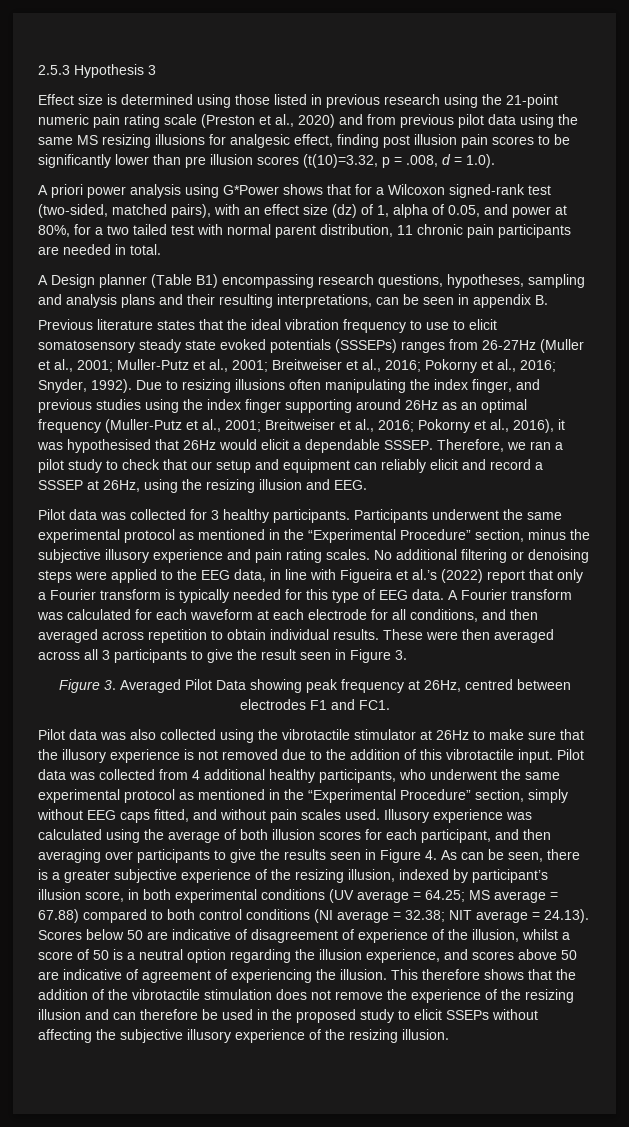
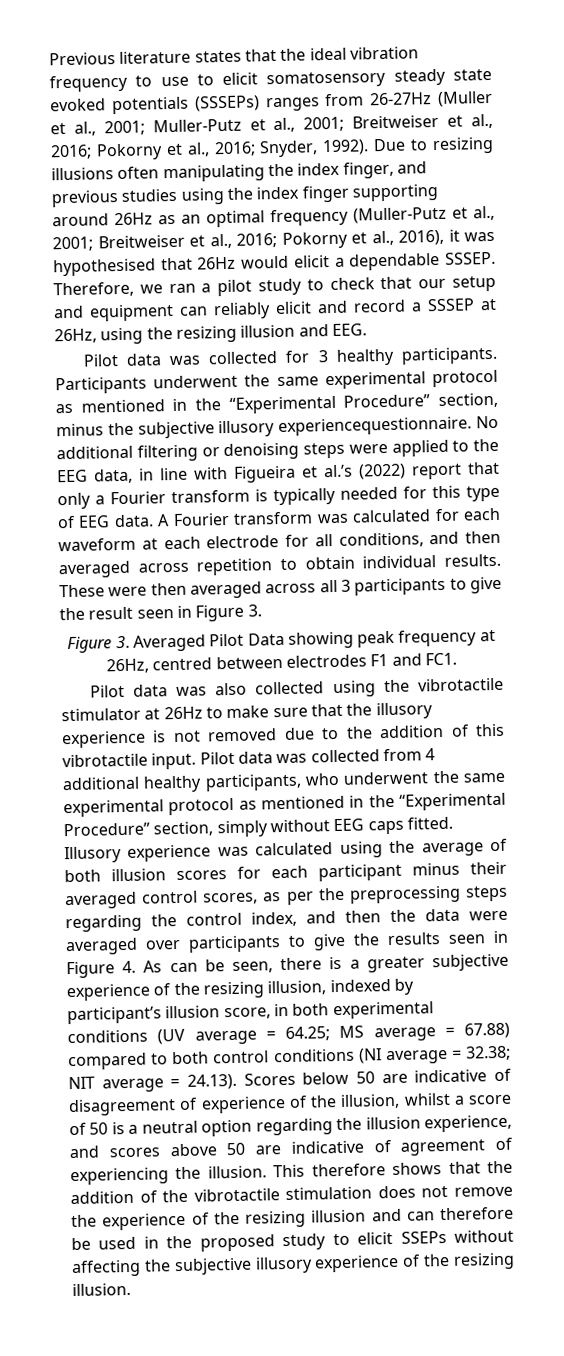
[38,64,156,78] [38,94,558,108] [38,114,578,128] [38,134,570,148] [38,154,495,168] [38,184,551,198] [38,204,567,218] [38,224,571,238] [38,244,161,255] [38,274,585,288] [38,294,548,308] 2.5.3 Hypothesis 3 // Effect size is determined using those listed in previous research using the 21-point numeric pain rating scale (Preston et al., 2020) and from previous pilot data using the same MS resizing illusions for analgesic effect, finding post illusion pain scores to be significantly lower than pre illusion scores (t(10)=3.32, p = .008, d = 1.0). // A priori power analysis using G*Power shows that for a Wilcoxon signed-rank test (two-sided, matched pairs), with an effect size (dz) of 1, alpha of 0.05, and power at 80%, for a two tailed test with normal parent distribution, 11 chronic pain participants are needed in total. // A Design planner (Table B1) encompassing research questions, hypotheses, sampling and analysis plans and their resulting interpretations, can be seen in appendix B. // -> (49, 59) none
[153,549,370,563] experience and pain rating scales. -> [278,416,473,437] experiencequestionnaire.
[154,809,380,823] fitted, and without pain scales used. -> [406,816,453,830] fitted.
[421,829,551,843] [38,849,101,863] participant, and then averaging -> [318,861,507,882] [65,885,508,910] [65,908,508,933] [65,937,138,956] participant minus their averaged control scores, as per the preprocessing steps regarding the control index, and then the data were averaged

